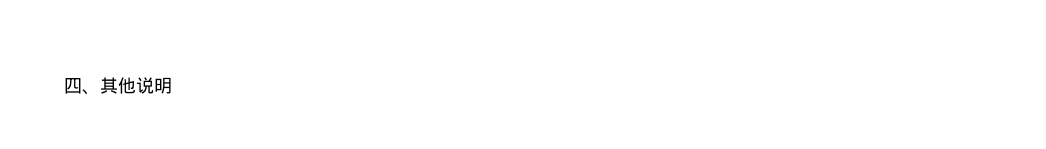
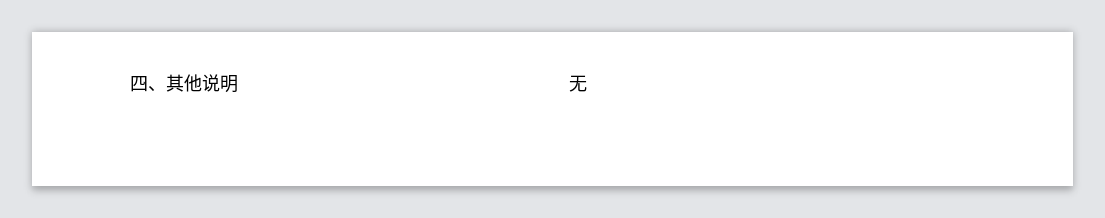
(172, 85) none -> [569,75,587,92] // 无

